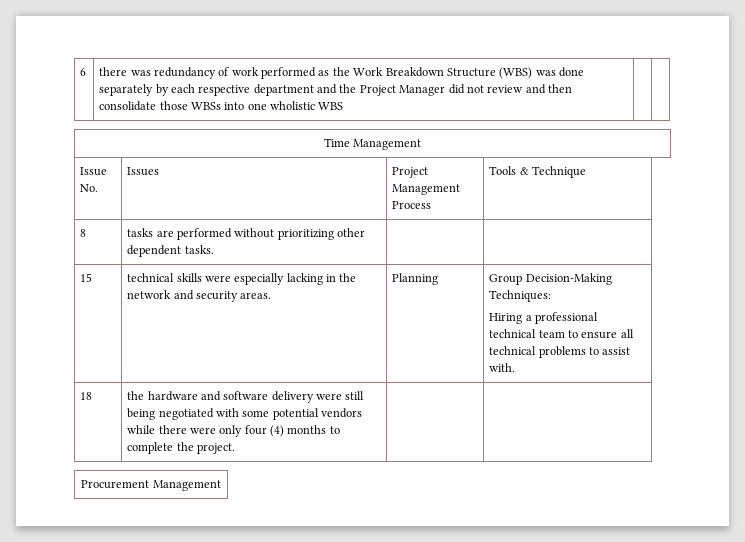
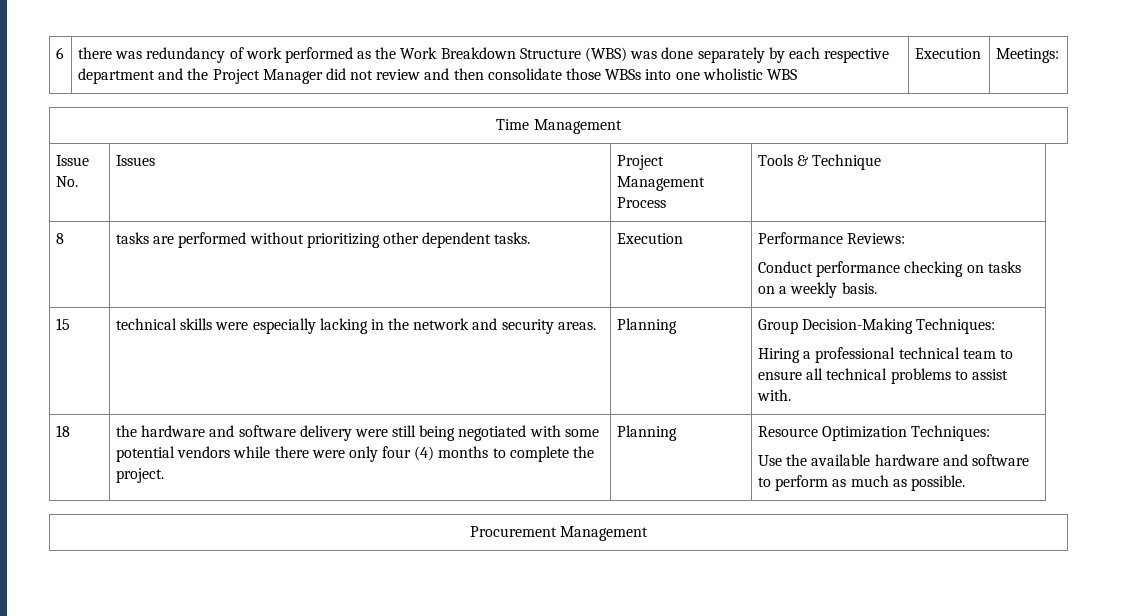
(344, 106) | -> [914,48,981,59] [995,48,1059,63] Execution | Meetings:
(214, 249) | -> [616,233,683,244] [757,232,906,244] [757,261,1021,277] [757,282,877,298] Execution | Performance Reviews: // Conduct performance checking on tasks on a weekly basis.
(235, 448) | -> [616,425,677,441] [757,425,991,441] [757,454,1029,466] [757,475,965,491] Planning | Resource Optimization Techniques: // Use the available hardware and software to perform as much as possible.

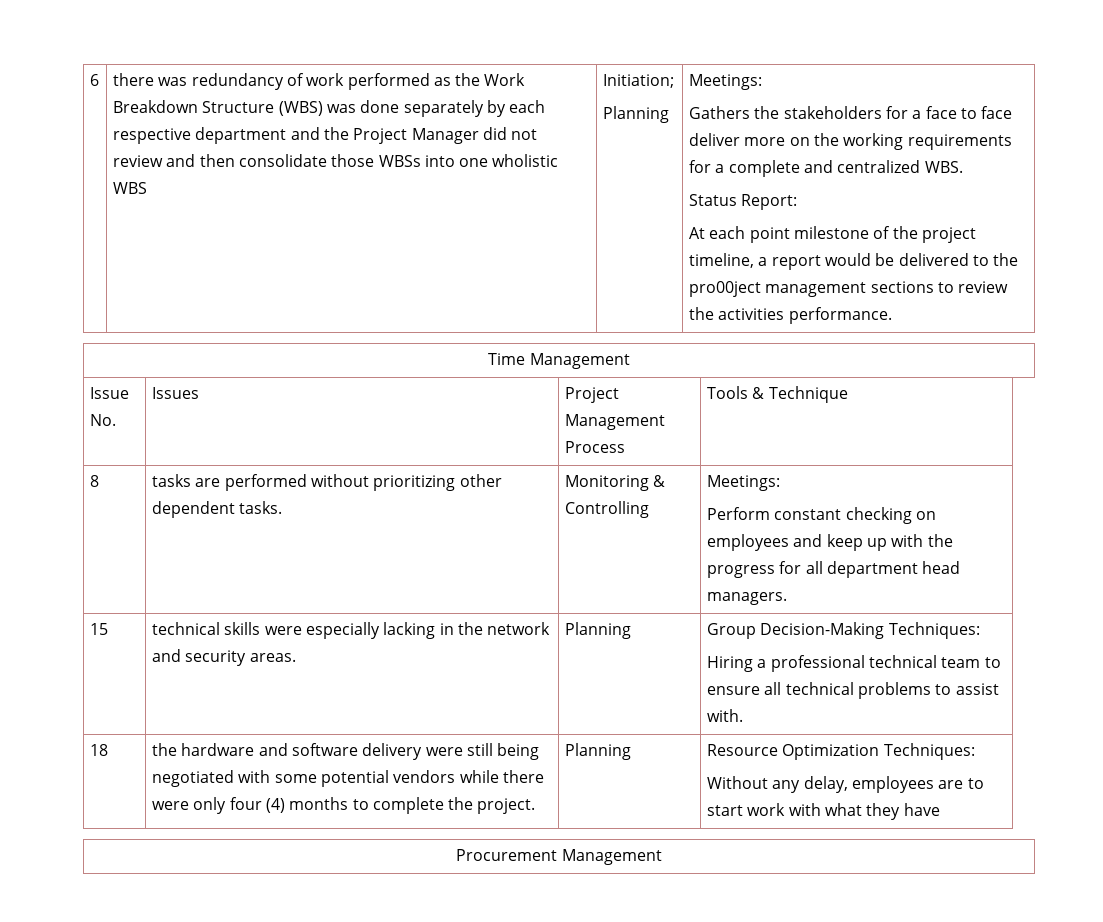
[914,48,981,59] [995,48,1059,63] Execution | Meetings: -> [602,74,674,88] [602,106,669,123] [688,74,762,90] [688,106,1013,119] [688,133,1012,150] [688,160,963,177] [688,194,798,210] [688,226,976,243] [688,253,1019,270] [688,281,1009,297] [688,307,892,324] Initiation; // Planning | Meetings: // Gathers the stakeholders for a face to face deliver more on the working requirements for a complete and centralized WBS. // Status Report: // At each point milestone of the project timeline, a report would be delivered to the pro00ject management sections to review the activities performance.
[616,233,683,244] [757,232,906,244] [757,261,1021,277] [757,282,877,298] Execution | Performance Reviews: // Conduct performance checking on tasks on a weekly basis. -> [564,475,666,491] [564,501,649,518] [706,475,780,491] [706,507,936,524] [706,534,953,551] [706,561,961,578] [706,592,787,605] Monitoring & Controlling | Meetings: // Perform constant checking on employees and keep up with the progress for all department head managers.
[757,454,1029,466] [757,475,965,491] Use the available hardware and software to perform as much as possible. -> [706,776,984,793] [706,803,940,820] Without any delay, employees are to start work with what they have

